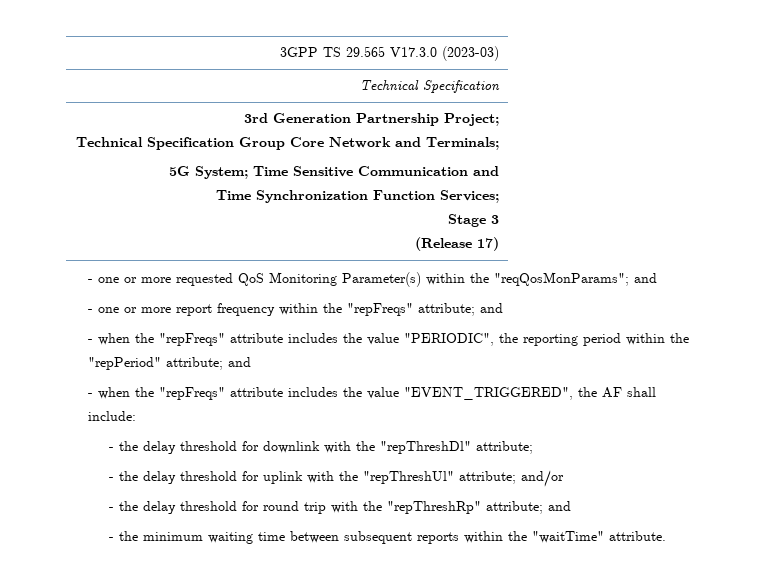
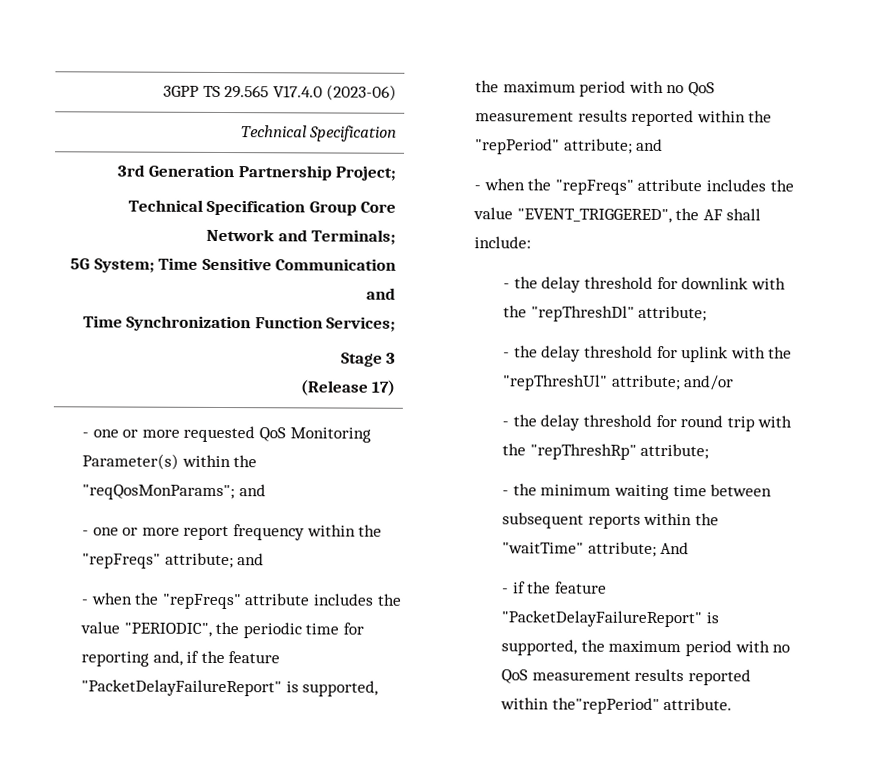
[390,46,500,61] V17.3.0 (2023-03) -> [272,84,398,101] V17.4.0 (2023-06)
[522,333,621,346] reporting period -> [242,622,365,639] [81,650,281,667] [81,679,379,697] [475,80,716,97] [475,109,695,127] periodic time for reporting and, if the feature "PacketDelayFailureReport" is supported, the maximum period with no QoS measurement results reported
[548,501,572,511] and -> (710, 451) none
(605, 537) none -> [587,541,690,557] [502,581,607,594] [501,610,719,628] [501,639,791,657] [501,668,751,686] [500,697,660,714] attribute; And // - if the feature "PacketDelayFailureReport" is supported, the maximum period with no QoS measurement results reported within the"repPeriod"

